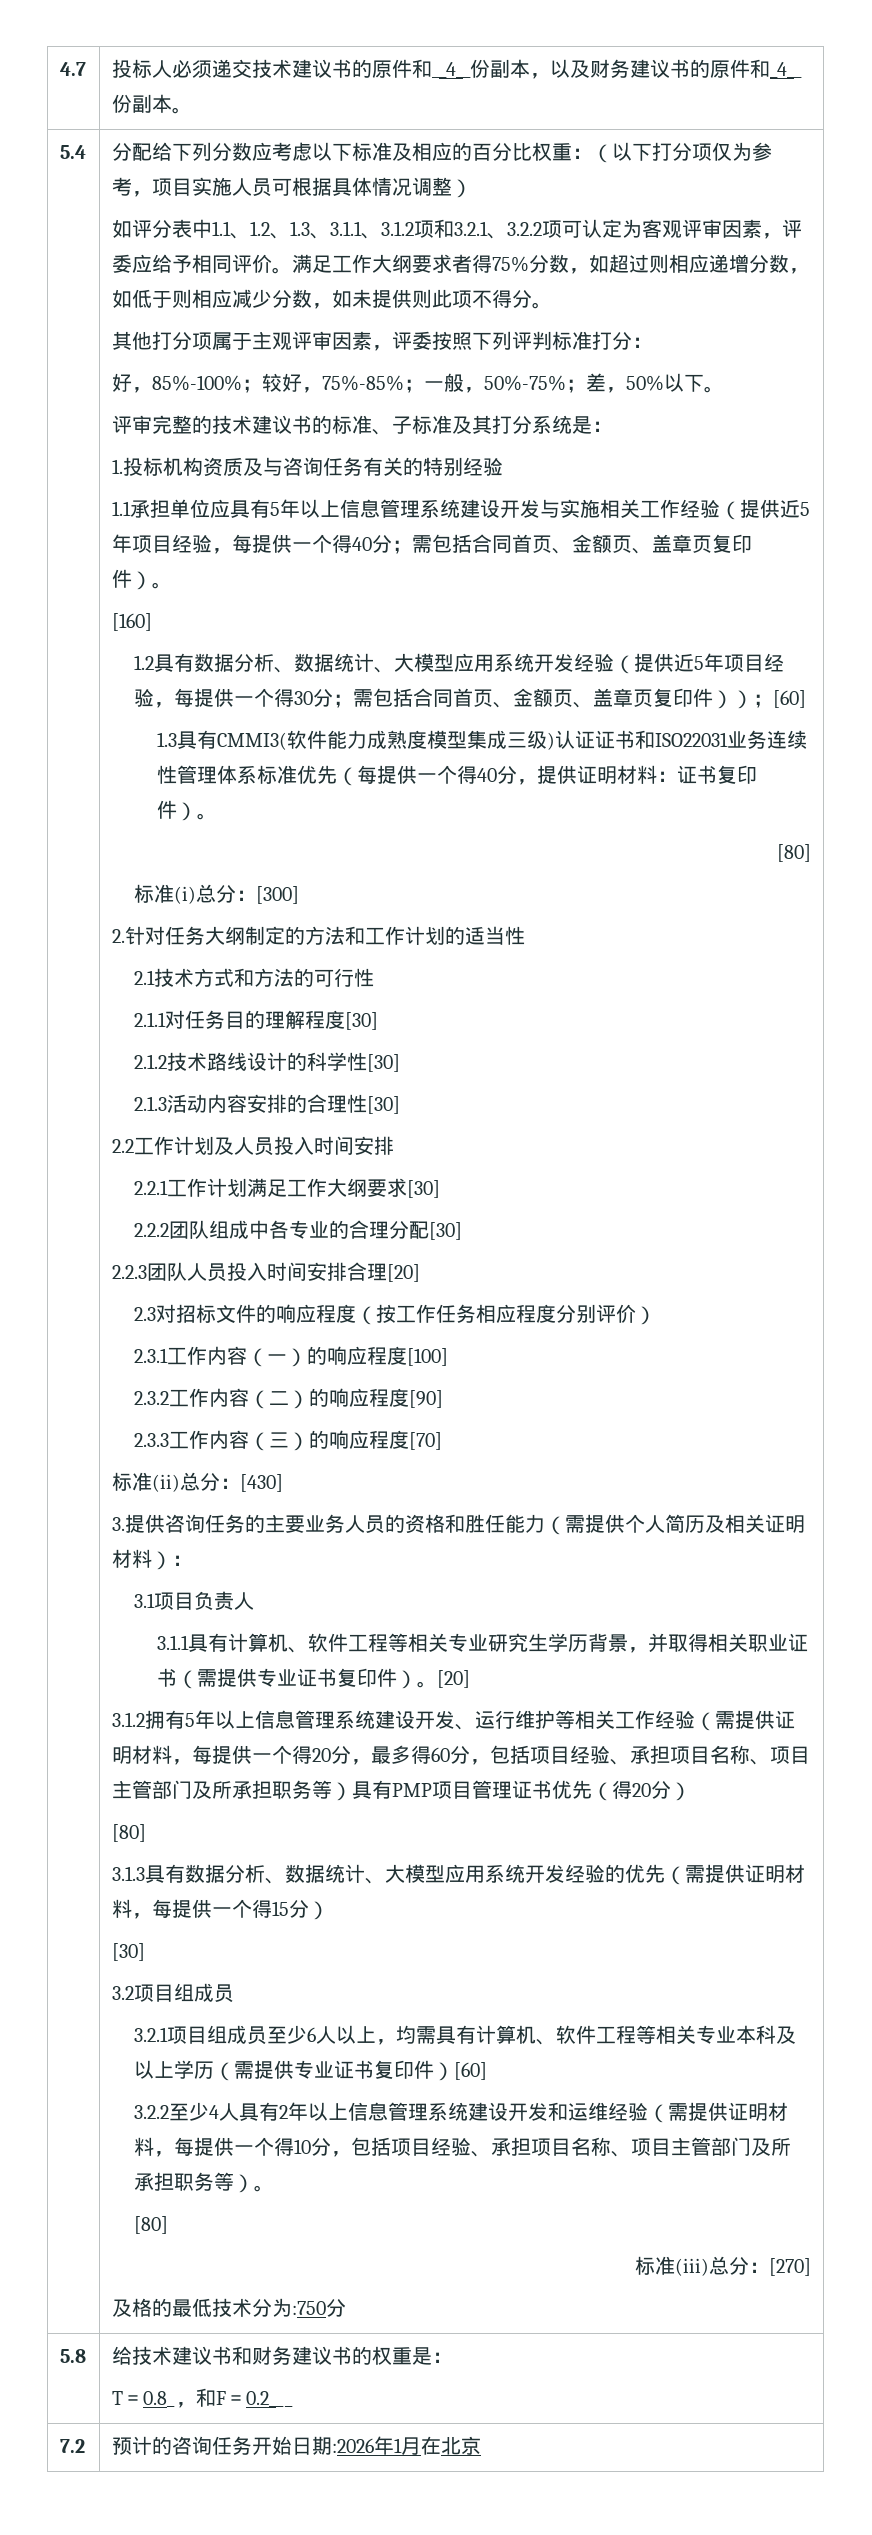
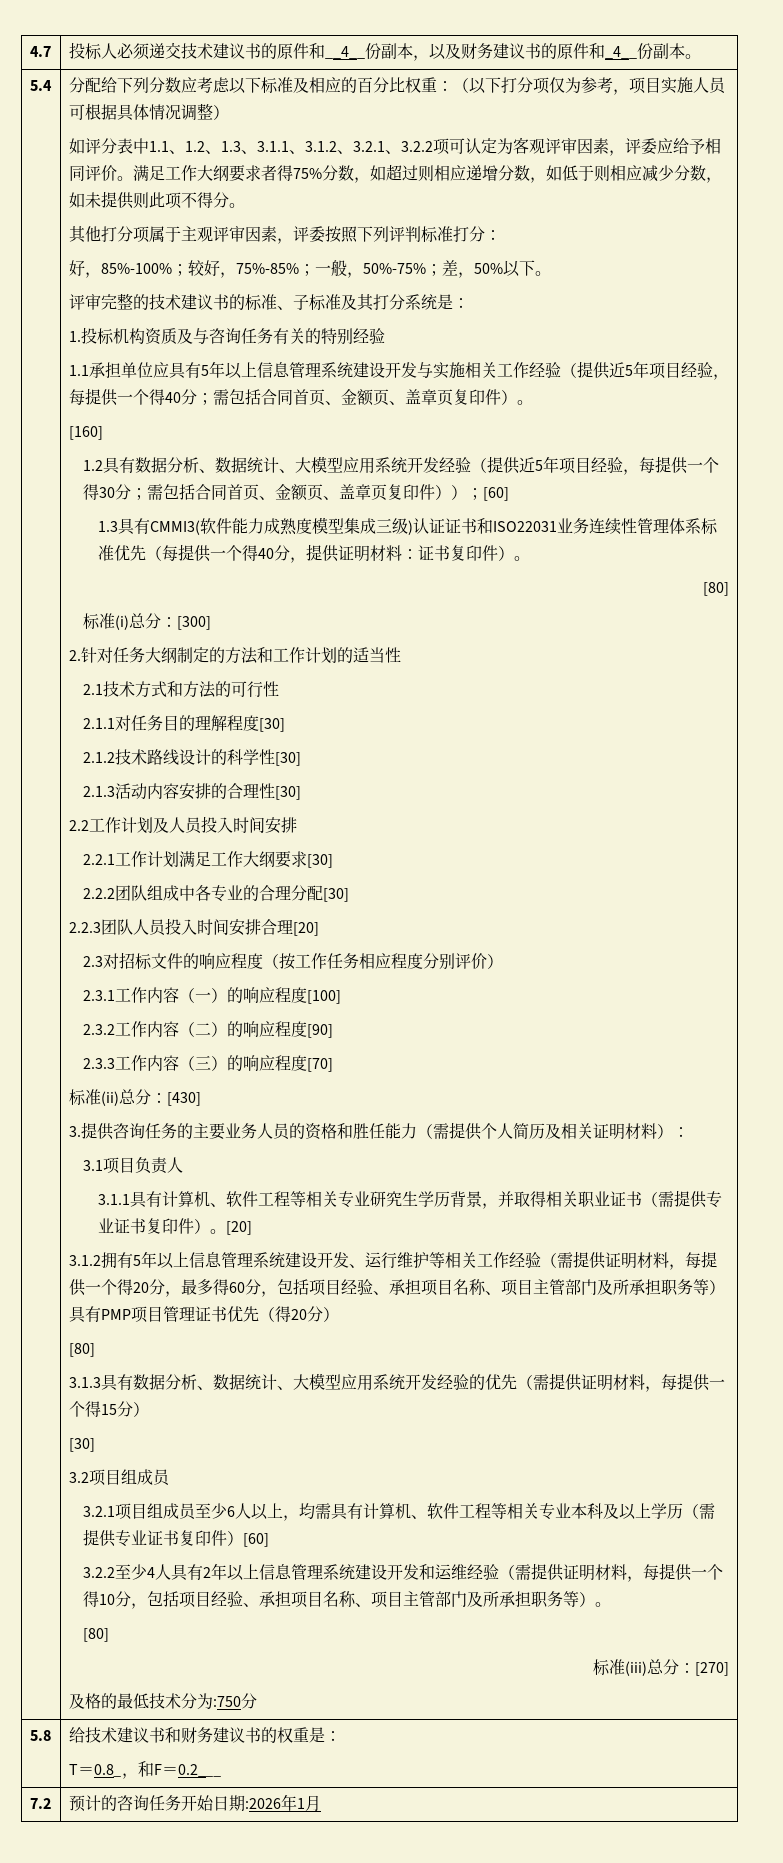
[413,219,454,238] 项和 -> [336,150,353,154] 、
[420,2436,481,2455] 在北京 -> (321, 1803) none

